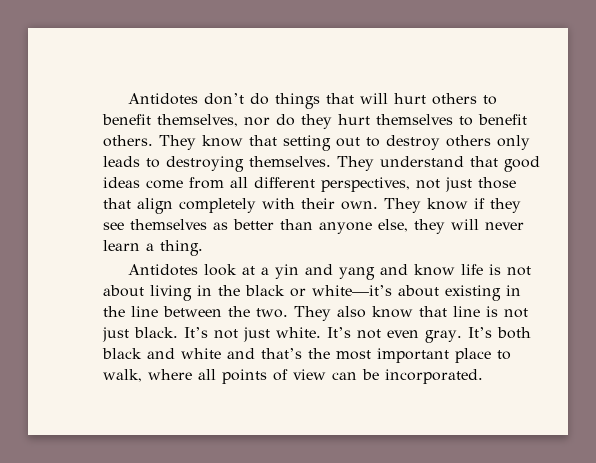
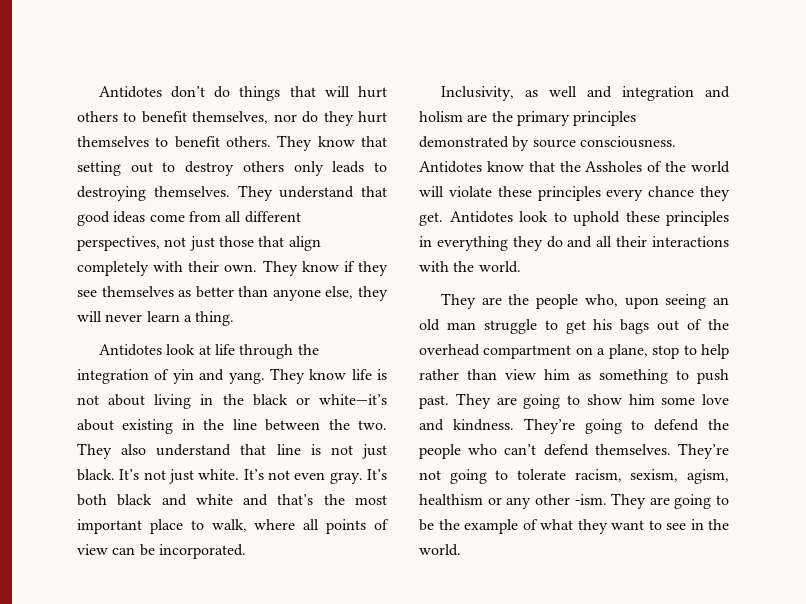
[260,264,408,280] a yin and yang and -> [214,344,319,359] [77,368,305,384] life through the integration of yin and yang. They
[372,306,413,318] know -> [156,444,232,456] understand
(483, 376) none -> [440,86,730,101] [419,111,637,126] [419,136,676,151] [419,161,730,173] [419,186,730,201] [419,211,729,226] [419,236,729,251] [419,261,521,273] [440,293,729,309] [419,319,729,334] [419,344,729,359] [419,369,729,384] [419,393,729,409] [419,418,729,434] [419,443,729,459] [419,469,729,484] [419,493,729,509] [419,519,729,534] [419,544,461,556] // Inclusivity, as well and integration and holism are the primary principles demonstrated by source consciousness. Antidotes know that the Assholes of the world will violate these principles every chance they get. Antidotes look to uphold these principles in everything they do and all their interactions with the world. // They are the people who, upon seeing an old man struggle to get his bags out of the overhead compartment on a plane, stop to help rather than view him as something to push past. They are going to show him some love and kindness. They’re going to defend the people who can’t defend themselves. They’re not going to tolerate racism, sexism, agism, healthism or any other -ism. They are going to be the example of what they want to see in the world.

